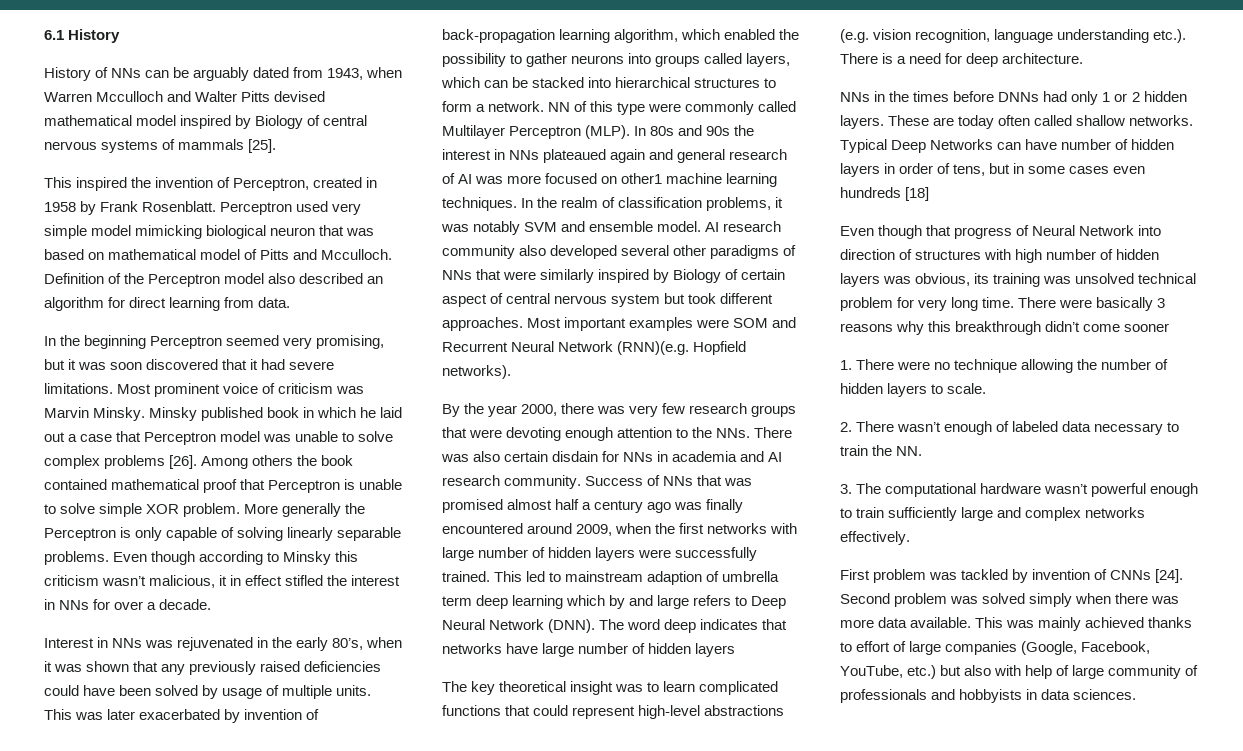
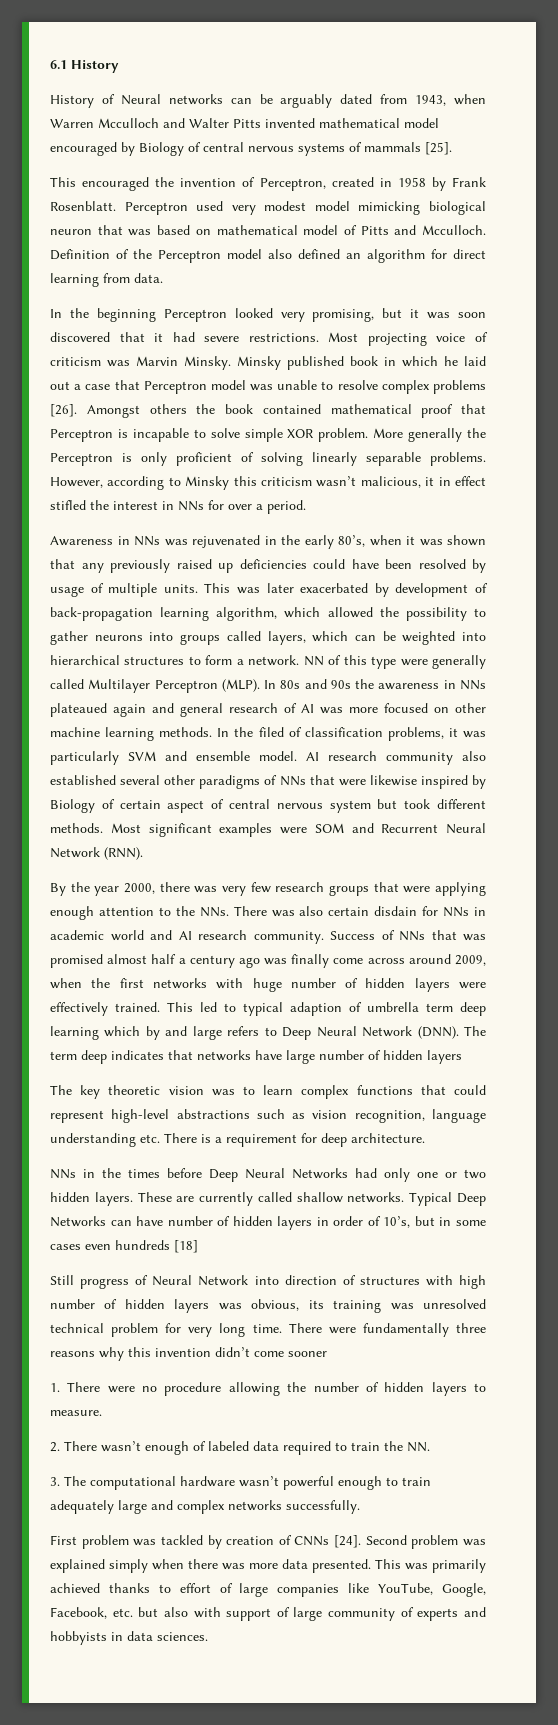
[111,68,142,78] NNs -> [120,94,223,105] Neural networks
[274,91,326,102] [44,115,232,129] devised mathematical model inspired -> [265,118,439,128] [50,142,117,156] invented mathematical model encouraged
[76,177,128,191] inspired -> [82,177,150,191] encouraged
[44,225,87,239] simple -> [264,201,307,211] modest
[299,273,364,284] described -> [298,249,340,259] defined
[226,335,280,346] seemed -> [234,308,273,318] looked
[44,383,221,397] limitations. Most prominent -> [248,332,427,346] restrictions. Most projecting
[358,431,394,442] solve -> [337,380,378,390] resolve
[201,456,249,469] Among -> [86,405,140,418] Amongst
[359,479,403,490] unable -> [132,428,189,442] incapable
[166,527,218,541] capable -> [176,452,232,466] proficient
[113,551,196,565] Even though -> [50,477,103,488] However,
[159,599,212,610] [44,638,94,648] decade. // Interest -> [267,500,306,514] [50,536,113,546] period. // Awareness
(301, 666) none -> [218,563,233,573] up
[155,685,199,696] solved -> [418,559,466,569] resolved
[244,709,303,720] invention -> [395,583,469,597] development
[724,29,776,40] enabled -> [327,607,373,618] allowed
[532,77,585,88] stacked -> [402,631,456,645] weighted
[685,101,755,115] commonly -> [431,655,486,669] generally
[442,149,491,160] interest -> [378,683,440,690] awareness
[621,173,663,184] other1 -> [455,703,486,713] other
[442,197,599,211] techniques. In the realm -> [159,727,284,737] methods. In the filed
[473,221,521,235] notably -> [50,751,119,765] particularly
[550,245,618,259] developed -> [50,775,116,785] established
[540,269,595,283] similarly -> [369,775,417,786] likewise
[442,317,627,331] approaches. Most important -> [50,823,212,837] methods. Most significant
[617,341,747,355] [442,365,511,379] (RNN)(e.g. Hopfield networks). -> [104,847,143,860] (RNN).
[506,427,562,441] devoting -> [435,882,487,896] applying
[672,451,738,462] academia -> [50,930,144,941] academic world
[442,523,523,534] encountered -> [333,958,405,964] come across
[442,547,474,561] large -> [252,978,282,992] huge
[675,547,758,561] successfully -> [50,1002,108,1016] effectively
[565,571,644,582] mainstream -> [243,1002,283,1016] typical
[627,619,661,630] word -> [50,1051,77,1060] term
[499,681,614,695] theoretical insight -> [108,1085,204,1095] theoretic vision
[699,681,779,695] complicated -> [301,1085,350,1099] complex
[840,29,869,43] (e.g. -> [256,1109,306,1119] such as
[1153,29,1187,43] etc.). -> [140,1134,160,1143] etc.
[909,53,942,64] need -> [226,1134,297,1147] requirement
[998,91,1140,105] DNNs had only 1 or 2 -> [209,1168,486,1182] Deep Neural Networks had only one or two
[958,115,1031,129] today often -> [199,1192,254,1206] currently
[953,164,986,176] tens, -> [383,1216,411,1228] 10’s,
[840,225,952,239] Even though that -> [50,1275,74,1285] Still
[1075,273,1135,284] unsolved -> [423,1299,487,1309] unresolved
[1096,297,1166,311] basically 3 -> [362,1323,486,1337] fundamentally three
[955,321,1042,335] breakthrough -> [155,1348,211,1357] invention
[954,359,1018,373] technique -> [164,1382,222,1396] procedure
[947,383,987,394] scale. -> [50,1410,102,1416] measure.
[1094,423,1164,435] necessary -> [283,1441,331,1455] required
[888,507,958,521] sufficiently -> [50,1500,114,1514] adequately
[840,531,910,545] effectively. -> [286,1500,360,1514] successfully.
[1032,569,1091,580] invention -> [226,1536,275,1545] creation
[982,593,1026,604] solved -> [50,1559,105,1573] explained
[910,617,1082,631] available. This was mainly -> [312,1559,486,1573] presented. This was primarily
[1021,641,1151,655] [840,665,937,679] (Google, Facebook, YouTube, etc.) -> [348,1583,487,1597] [50,1607,133,1619] like YouTube, Google, Facebook, etc.
[1025,665,1053,679] help -> [226,1608,272,1621] support
[840,689,927,703] professionals -> [417,1608,459,1621] experts

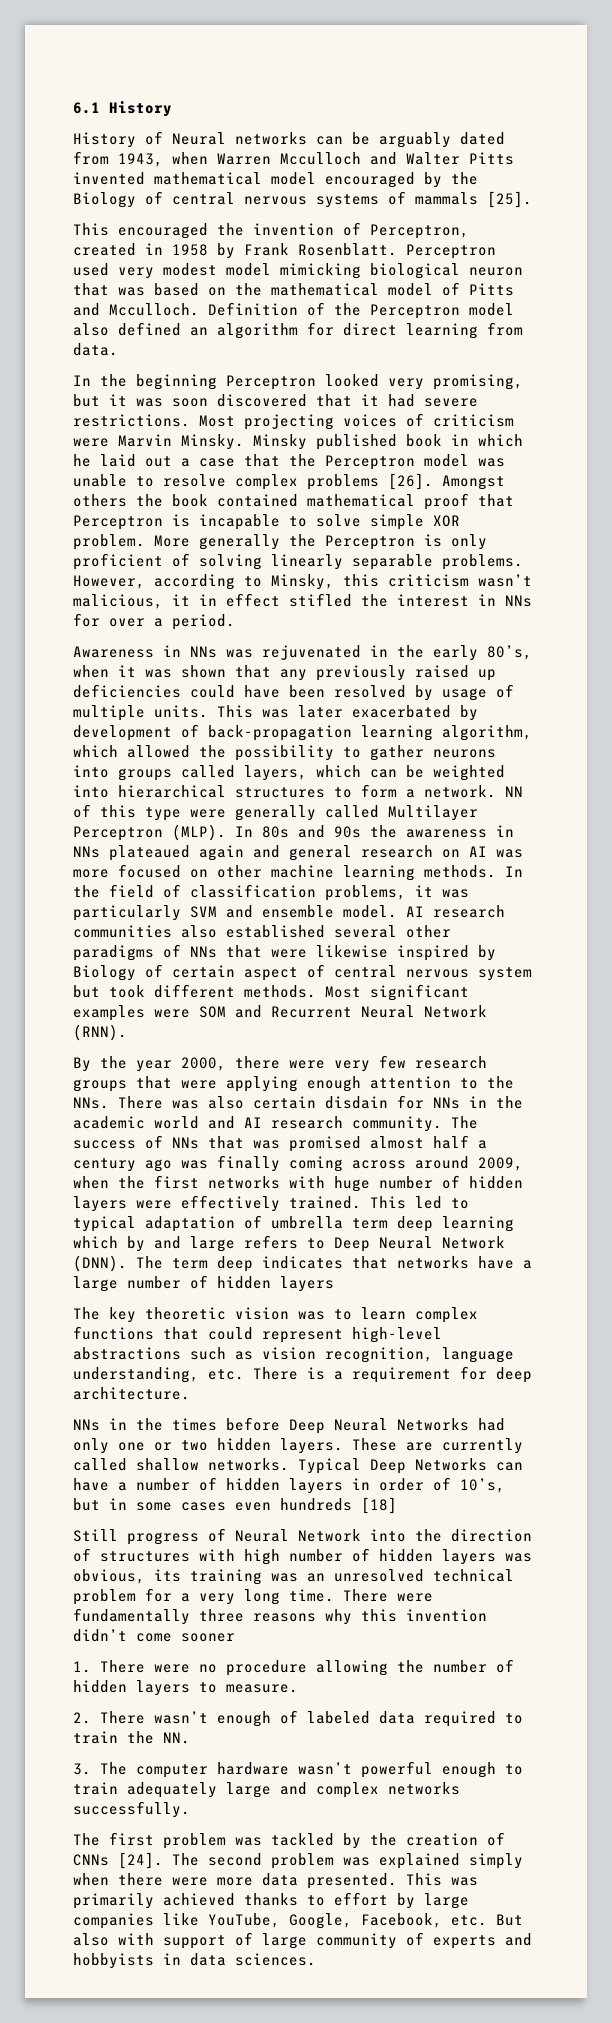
(135, 149) none -> [451,172,478,185] the
(211, 232) none -> [235,283,262,296] the
[436,333,466,342] voice -> [343,414,397,427] voices
[107,360,130,367] was -> [73,438,109,447] were
(140, 385) none -> [289,454,316,467] the
[185,476,230,490] Minsky -> [271,574,334,590] Minsky,
[284,703,297,713] of -> [442,849,460,858] on
[258,727,284,737] filed -> [109,884,154,898] field
[386,752,453,765] community -> [73,925,172,938] communities
[194,886,218,893] was -> [289,1060,325,1069] were
(487, 911) none -> [496,1096,523,1109] the
[330,931,375,940] Success -> [451,1116,478,1129] [73,1140,136,1149] The success
[333,958,364,964] come -> [289,1156,343,1172] coming
[290,1002,342,1016] adaption -> [145,1216,235,1232] adaptation
(282, 1055) none -> [523,1260,532,1269] a
[50,1133,136,1147] understanding -> [73,1367,199,1383] understanding,
(164, 1221) none -> [118,1482,127,1491] a
(279, 1280) none -> [415,1529,442,1542] the
(414, 1306) none -> [307,1573,325,1582] an
(182, 1328) none -> [181,1593,190,1602] a
[90,1476,176,1490] computational -> [136,1764,208,1778] computer
[50,1535,77,1545] First -> [73,1832,154,1846] The first
(222, 1542) none -> [370,1833,397,1846] the
[365,1535,407,1545] Second -> [172,1853,262,1866] The second
[222,1563,245,1570] was -> [172,1877,208,1886] were
[219,1583,233,1593] of -> [397,1893,415,1909] by
[138,1607,159,1617] but -> [496,1914,523,1926] But

